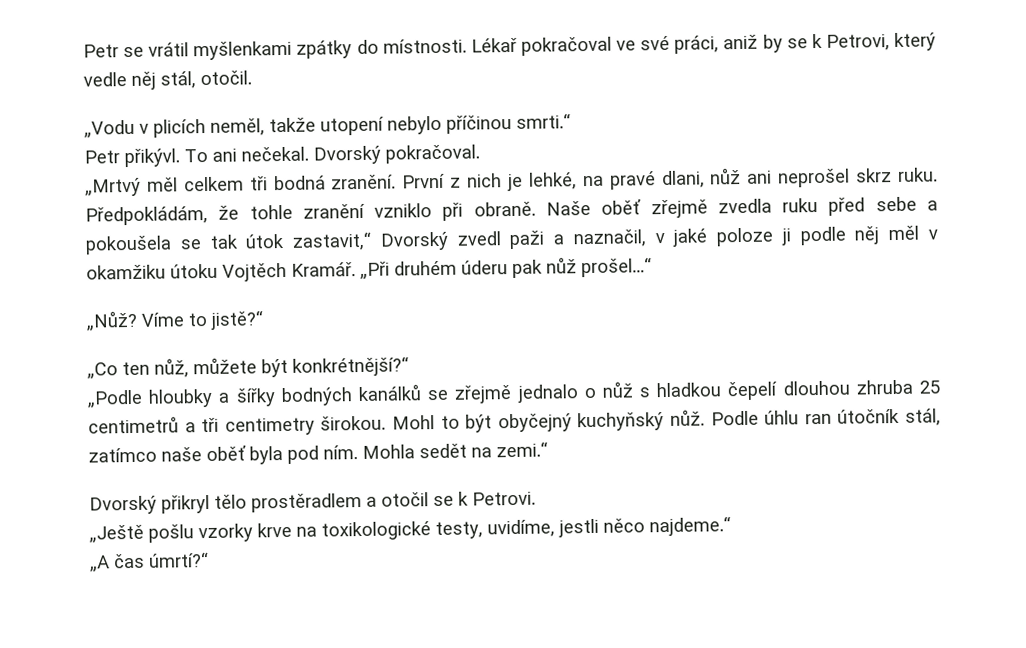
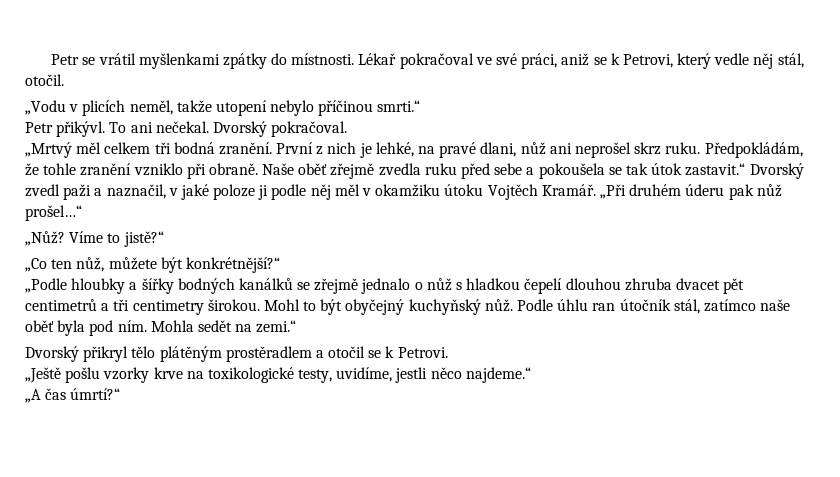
[762,34,783,53] by -> (590, 59) none
[292,231,373,251] zastavit,“ -> [685,163,746,176] zastavit.“
[919,380,940,394] 25 -> [675,278,745,294] dvacet pět
(247, 501) none -> [159,346,222,362] plátěným

